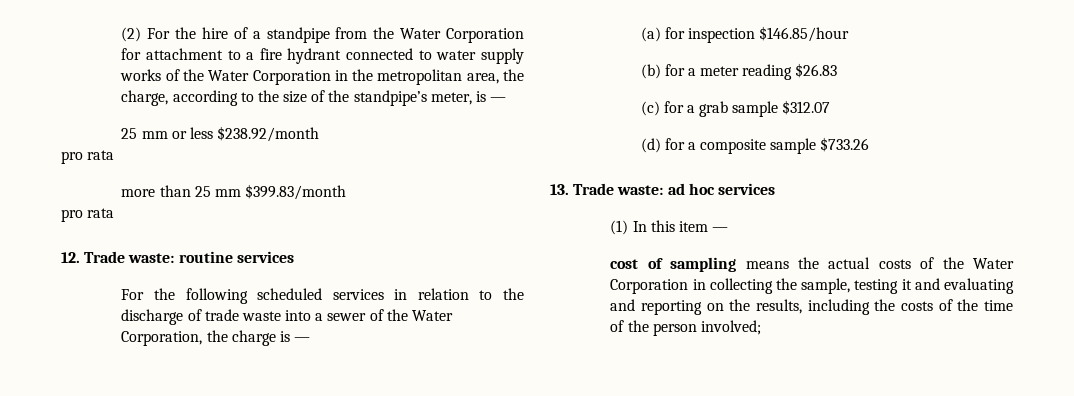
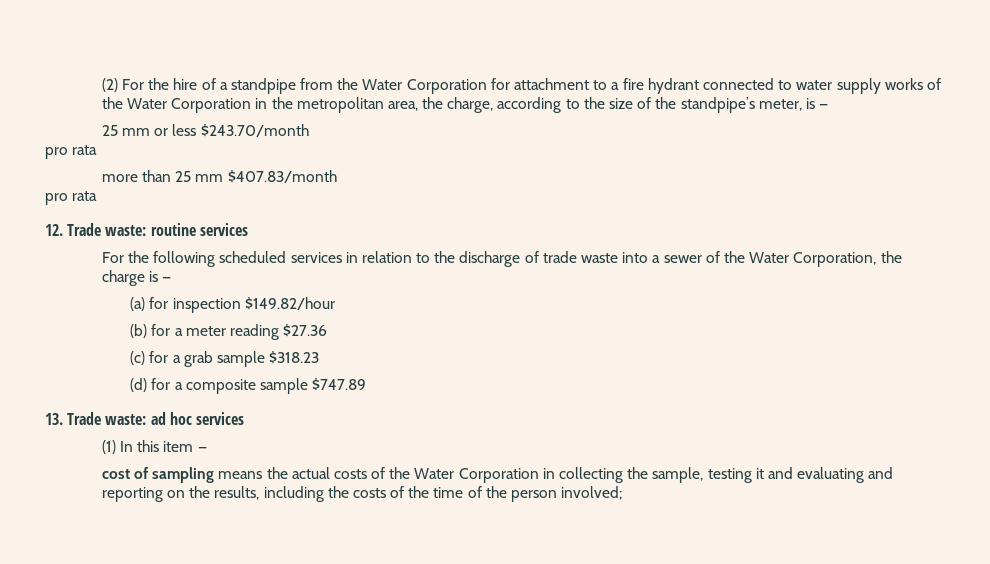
[217,126,320,142] $238.92/month -> [200,124,309,137] $243.70/month
[245,184,347,200] $399.83/month -> [227,170,337,183] $407.83/month
[759,26,850,42] $146.85/hour -> [244,297,335,310] $149.82/hour
[795,63,838,78] $26.83 -> [283,324,328,337] $27.36
[782,100,831,115] $312.07 -> [269,351,320,364] $318.23
[820,137,870,152] $733.26 -> [312,378,367,391] $747.89

